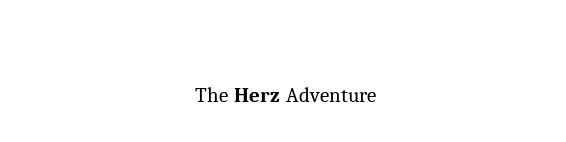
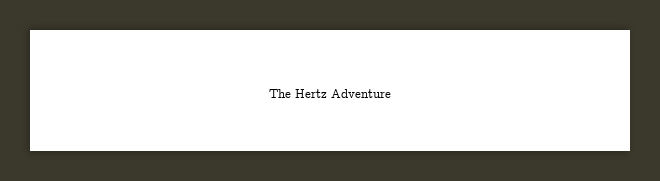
[234,88,280,102] Herz -> [295,89,327,98] Hertz

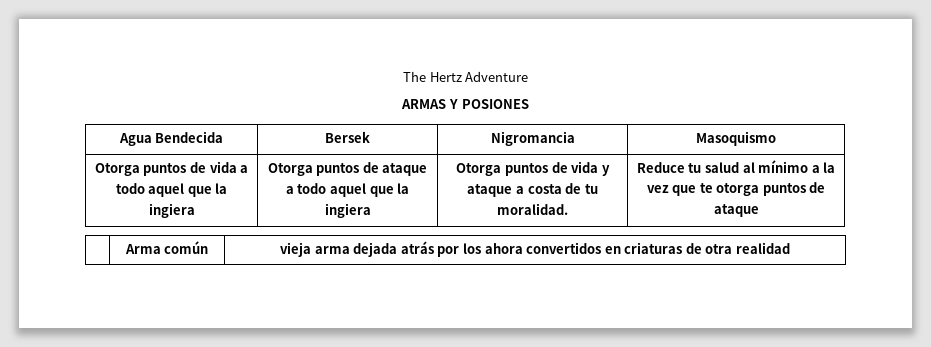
(391, 93) none -> [401,99,529,109] [118,131,224,146] [325,131,370,143] [490,131,575,146] [696,131,776,146] [94,161,249,176] [115,183,228,197] [148,203,195,218] [267,162,428,176] [285,183,410,197] [324,203,371,218] [456,161,610,176] [467,183,598,197] [497,203,568,215] [636,160,836,173] [646,182,826,196] [713,204,759,217] [124,241,209,254] [280,241,790,257] // ARMAS Y POSIONES // Agua Bendecida | Bersek | Nigromancia | Masoquismo // Otorga puntos de vida a todo aquel que la ingiera | Otorga puntos de ataque a todo aquel que la ingiera | Otorga puntos de vida y ataque a costa de tu moralidad. | Reduce tu salud al mínimo a la vez que te otorga puntos de ataque // | Arma común | vieja arma dejada atrás por los ahora convertidos en criaturas de otra realidad

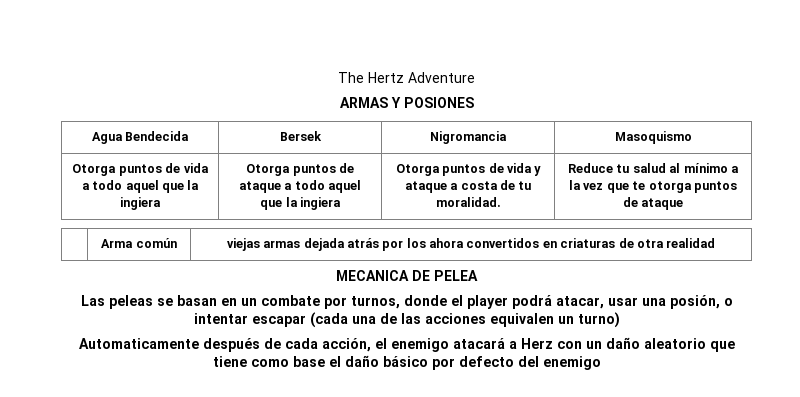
[280,242,350,257] vieja arma -> [226,238,301,251] viejas armas
(790, 248) none -> [336,270,478,281] [80,295,733,309] [193,312,620,328] [78,337,735,352] [212,355,601,370] // MECANICA DE PELEA // Las peleas se basan en un combate por turnos, donde el player podrá atacar, usar una posión, o intentar escapar (cada una de las acciones equivalen un turno) // Automaticamente después de cada acción, el enemigo atacará a Herz con un daño aleatorio que tiene como base el daño básico por defecto del enemigo

